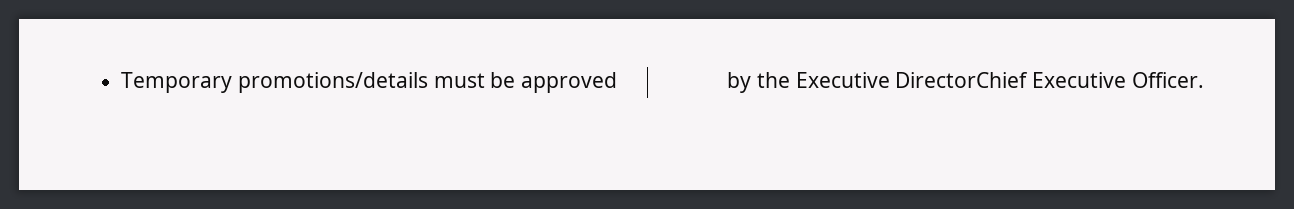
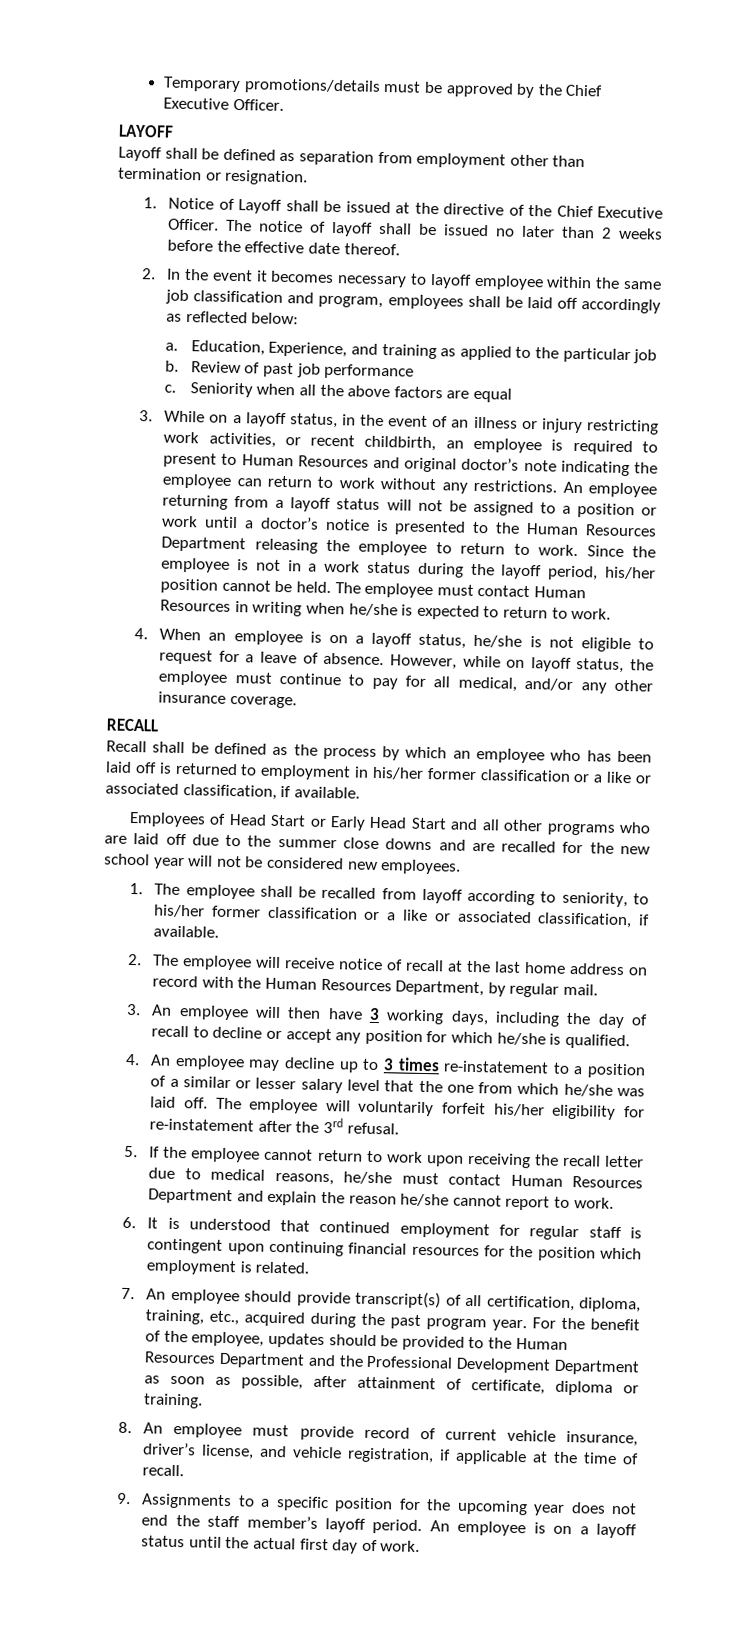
[795,72,1204,88] Executive DirectorChief Executive Officer. -> [565,84,604,97] [163,97,284,111] [118,124,174,138] [118,146,586,169] [118,167,309,186] [142,197,663,219] [168,218,663,240] [167,239,400,256] [141,268,662,291] [165,289,661,314] [166,310,300,325] [165,340,658,364] [165,360,415,380] [164,382,512,403] [138,410,659,435] [163,431,658,456] [163,452,658,477] [162,473,658,498] [162,494,658,519] [161,515,657,537] [161,536,657,558] [161,557,656,581] [160,578,586,599] [160,599,612,621] [133,627,654,653] [159,649,654,674] [158,670,653,694] [158,691,297,709] [106,718,159,732] [106,740,652,764] [105,761,651,784] [105,782,360,800] [128,811,652,836] [104,833,650,855] [104,853,462,875] [128,882,649,908] [153,904,650,929] [153,925,220,938] [126,953,648,976] [152,975,598,998] [125,1003,648,1029] [151,1025,630,1050] [124,1053,646,1079] [150,1075,646,1097] [150,1096,645,1120] [149,1117,399,1135] [123,1145,645,1169] [148,1167,643,1189] [148,1188,614,1211] [121,1216,642,1241] [147,1238,642,1262] [146,1259,310,1276] [120,1287,641,1313] [145,1309,640,1332] [145,1330,568,1351] [144,1351,640,1376] [144,1374,639,1396] [143,1393,204,1409] [117,1421,638,1447] [143,1442,639,1466] [142,1464,185,1477] [115,1492,637,1516] [141,1514,637,1539] [141,1535,421,1554] Chief Executive Officer. // LAYOFF // Layoff shall be defined as separation from employment other than termination or resignation. // 1. Notice of Layoff shall be issued at the directive of the Chief Executive Officer. The notice of layoff shall be issued no later than 2 weeks before the effective date thereof. // 2. In the event it becomes necessary to layoff employee within the same job classification and program, employees shall be laid off accordingly as reflected below: // a. Education, Experience, and training as applied to the particular job // b. Review of past job performance // c. Seniority when all the above factors are equal // 3. While on a layoff status, in the event of an illness or injury restricting work activities, or recent childbirth, an employee is required to present to Human Resources and original doctor’s note indicating the employee can return to work without any restrictions. An employee returning from a layoff status will not be assigned to a position or work until a doctor’s notice is presented to the Human Resources Department releasing the employee to return to work. Since the employee is not in a work status during the layoff period, his/her position cannot be held. The employee must contact Human Resources in writing when he/she is expected to return to work. // 4. When an employee is on a layoff status, he/she is not eligible to request for a leave of absence. However, while on layoff status, the employee must continue to pay for all medical, and/or any other insurance coverage. // RECALL // Recall shall be defined as the process by which an employee who has been laid off is returned to employment in his/her former classification or a like or associated classification, if available. // Employees of Head Start or Early Head Start and all other programs who are laid off due to the summer close downs and are recalled for the new school year will not be considered new employees. // 1. The employee shall be recalled from layoff according to seniority, to his/her former classification or a like or associated classification, if available. // 2. The employee will receive notice of recall at the last home address on record with the Human Resources Department, by regular mail. // 3. An employee will then have 3 working days, including the day of recall to decline or accept any position for which he/she is qualified. // 4. An employee may decline up to 3 times re-instatement to a position of a similar or lesser salary level that the one from which he/she was laid off. The employee will voluntarily forfeit his/her eligibility for re-instatement after the 3rd refusal. // 5. If the employee cannot return to work upon receiving the recall letter due to medical reasons, he/she must contact Human Resources Department and explain the reason he/she cannot report to work. // 6. It is understood that continued employment for regular staff is contingent upon continuing financial resources for the position which employment is related. // 7. An employee should provide transcript(s) of all certification, diploma, training, etc., acquired during the past program year. For the benefit of the employee, updates should be provided to the Human Resources Department and the Professional Development Department as soon as possible, after attainment of certificate, diploma or training. // 8. An employee must provide record of current vehicle insurance, driver’s license, and vehicle registration, if applicable at the time of recall. // 9. Assignments to a specific position for the upcoming year does not end the staff member’s layoff period. An employee is on a layoff status until the actual first day of work.

